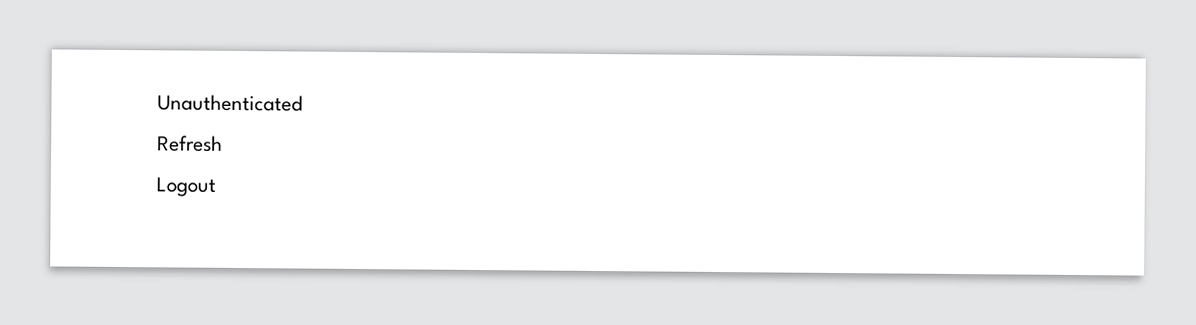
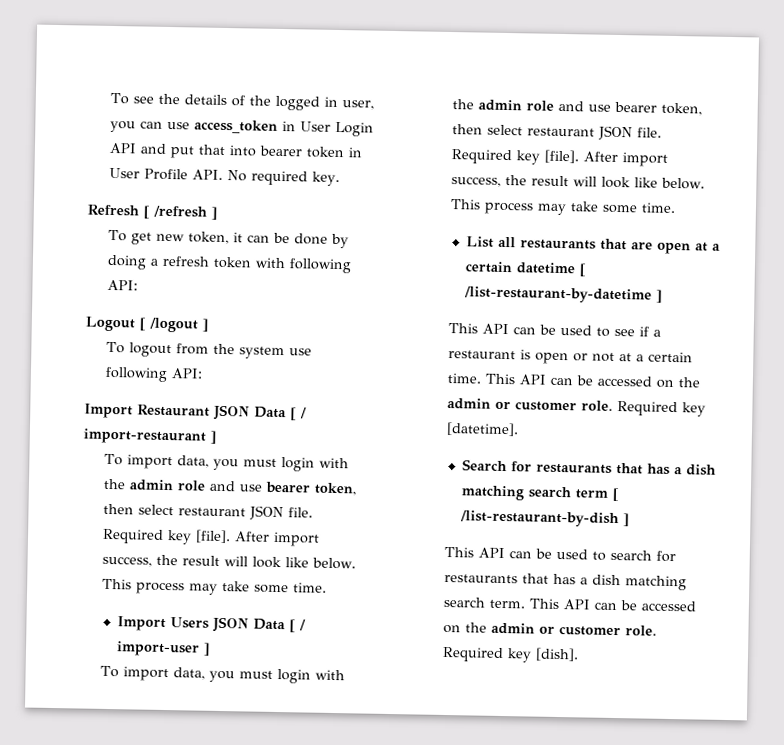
[157,94,303,112] [157,135,223,152] [156,177,216,197] Unauthenticated // Refresh // Logout -> [110,92,375,111] [110,119,375,137] [109,142,364,159] [109,167,341,187] [86,204,218,220] [108,229,350,249] [107,254,353,274] [107,279,139,291] [84,316,209,333] [106,341,313,360] [105,366,204,383] [83,403,307,421] [82,428,217,445] [104,453,350,472] [103,478,358,496] [103,503,314,521] [102,528,321,547] [102,554,357,570] [102,578,328,595] [116,616,306,633] [115,641,211,657] [100,665,346,684] [452,99,703,116] [452,124,663,141] [451,149,669,167] [451,174,706,190] [450,199,677,216] [465,236,721,255] [464,261,586,277] [463,286,663,304] [448,323,662,337] [448,349,694,365] [447,372,701,389] [447,397,707,417] [446,421,520,437] [461,459,716,476] [460,485,619,502] [459,510,630,528] [444,546,677,563] [444,573,688,591] [443,596,697,612] [443,622,658,637] [442,646,580,663] To see the details of the logged in user, you can use access_token in User Login API and put that into bearer token in User Profile API. No required key. // Refresh [ /refresh ] // To get new token, it can be done by doing a refresh token with following API: // Logout [ /logout ] // To logout from the system use following API: // Import Restaurant JSON Data [ / import-restaurant ] // To import data, you must login with the admin role and use bearer token, then select restaurant JSON file. Required key [file]. After import success, the result will look like below. This process may take some time. // Import Users JSON Data [ / import-user ] // To import data, you must login with the admin role and use bearer token, then select restaurant JSON file. Required key [file]. After import success, the result will look like below. This process may take some time. // List all restaurants that are open at a certain datetime [ /list-restaurant-by-datetime ] // This API can be used to see if a restaurant is open or not at a certain time. This API can be accessed on the admin or customer role. Required key [datetime]. // Search for restaurants that has a dish matching search term [ /list-restaurant-by-dish ] // This API can be used to search for restaurants that has a dish matching search term. This API can be accessed on the admin or customer role. Required key [dish].

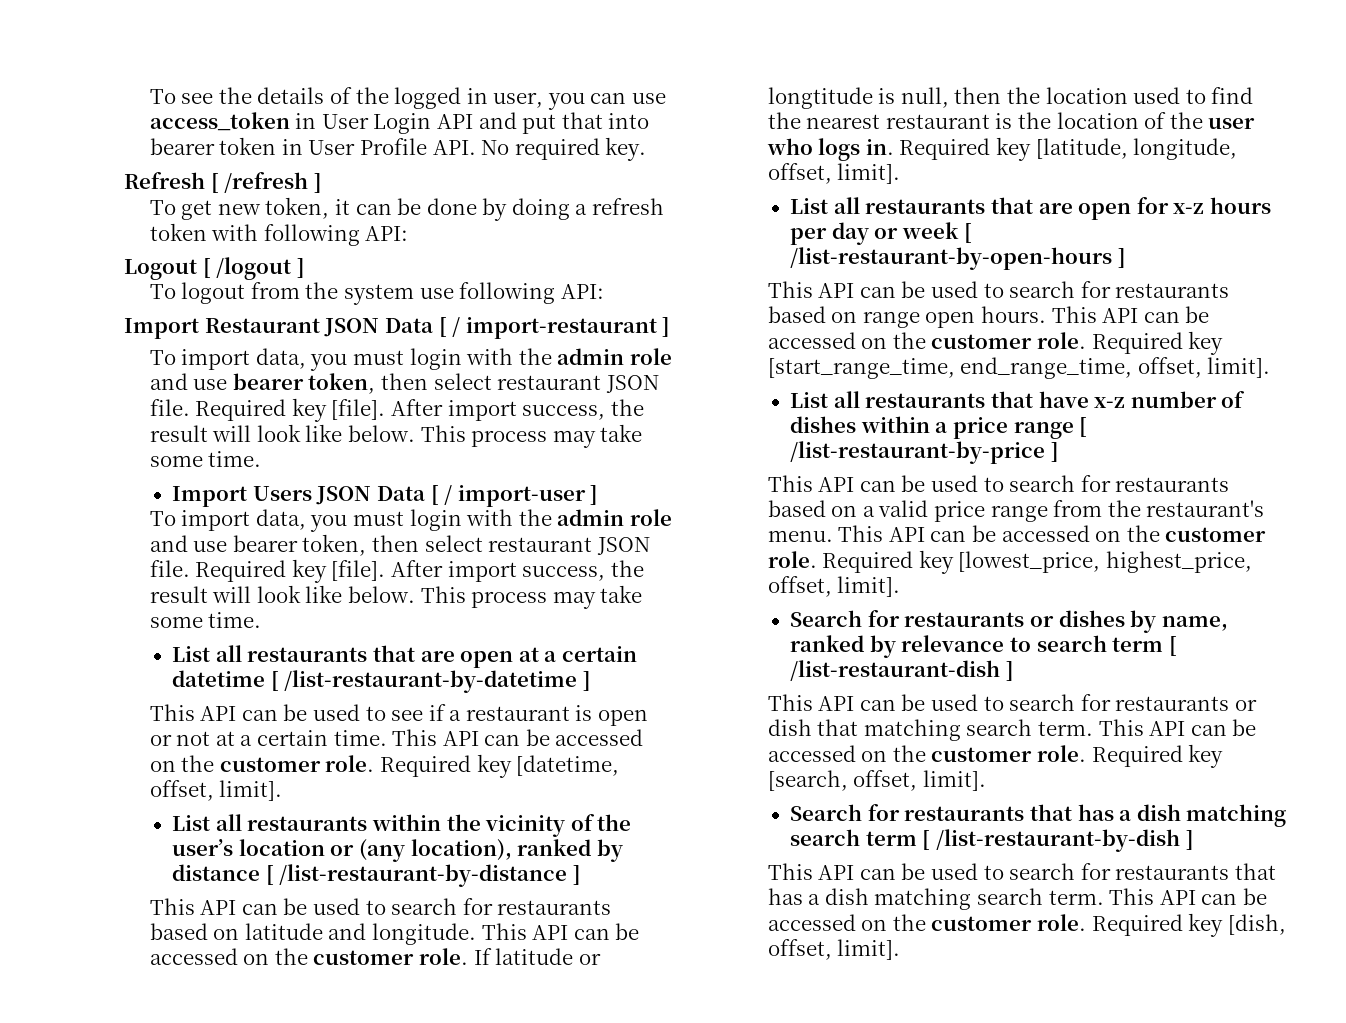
[447,397,707,417] [446,421,520,437] admin or customer role. Required key [datetime]. -> [219,754,620,778] [149,780,283,801] [172,814,632,837] [172,839,623,862] [172,864,581,887] [149,898,612,915] [149,923,640,945] [149,948,601,965] [767,87,1254,109] [767,112,1256,129] [766,137,1238,161] [767,163,901,184] [790,197,1271,220] [790,222,972,245] [790,247,1126,270] [767,281,1230,298] [767,306,1210,328] [767,331,1224,355] [767,357,1271,379] [790,391,1246,408] [790,416,1088,439] [790,441,1059,464] [767,475,1230,492] [767,500,1265,522] [767,525,1267,542] [767,550,1252,574] [767,576,901,597] [790,610,1228,633] [790,635,1177,658] [790,660,1014,681] [767,694,1257,711] [767,719,1257,741] [767,744,1224,768] [767,770,986,791] customer role. Required key [datetime, offset, limit]. // List all restaurants within the vicinity of the user’s location or (any location), ranked by distance [ /list-restaurant-by-distance ] // This API can be used to search for restaurants based on latitude and longitude. This API can be accessed on the customer role. If latitude or longtitude is null, then the location used to find the nearest restaurant is the location of the user who logs in. Required key [latitude, longitude, offset, limit]. // List all restaurants that are open for x-z hours per day or week [ /list-restaurant-by-open-hours ] // This API can be used to search for restaurants based on range open hours. This API can be accessed on the customer role. Required key [start_range_time, end_range_time, offset, limit]. // List all restaurants that have x-z number of dishes within a price range [ /list-restaurant-by-price ] // This API can be used to search for restaurants based on a valid price range from the restaurant's menu. This API can be accessed on the customer role. Required key [lowest_price, highest_price, offset, limit]. // Search for restaurants or dishes by name, ranked by relevance to search term [ /list-restaurant-dish ] // This API can be used to search for restaurants or dish that matching search term. This API can be accessed on the customer role. Required key [search, offset, limit].
[491,622,658,637] [442,646,580,663] admin or customer role. Required key [dish]. -> [931,913,1286,937] [767,939,901,960] customer role. Required key [dish, offset, limit].

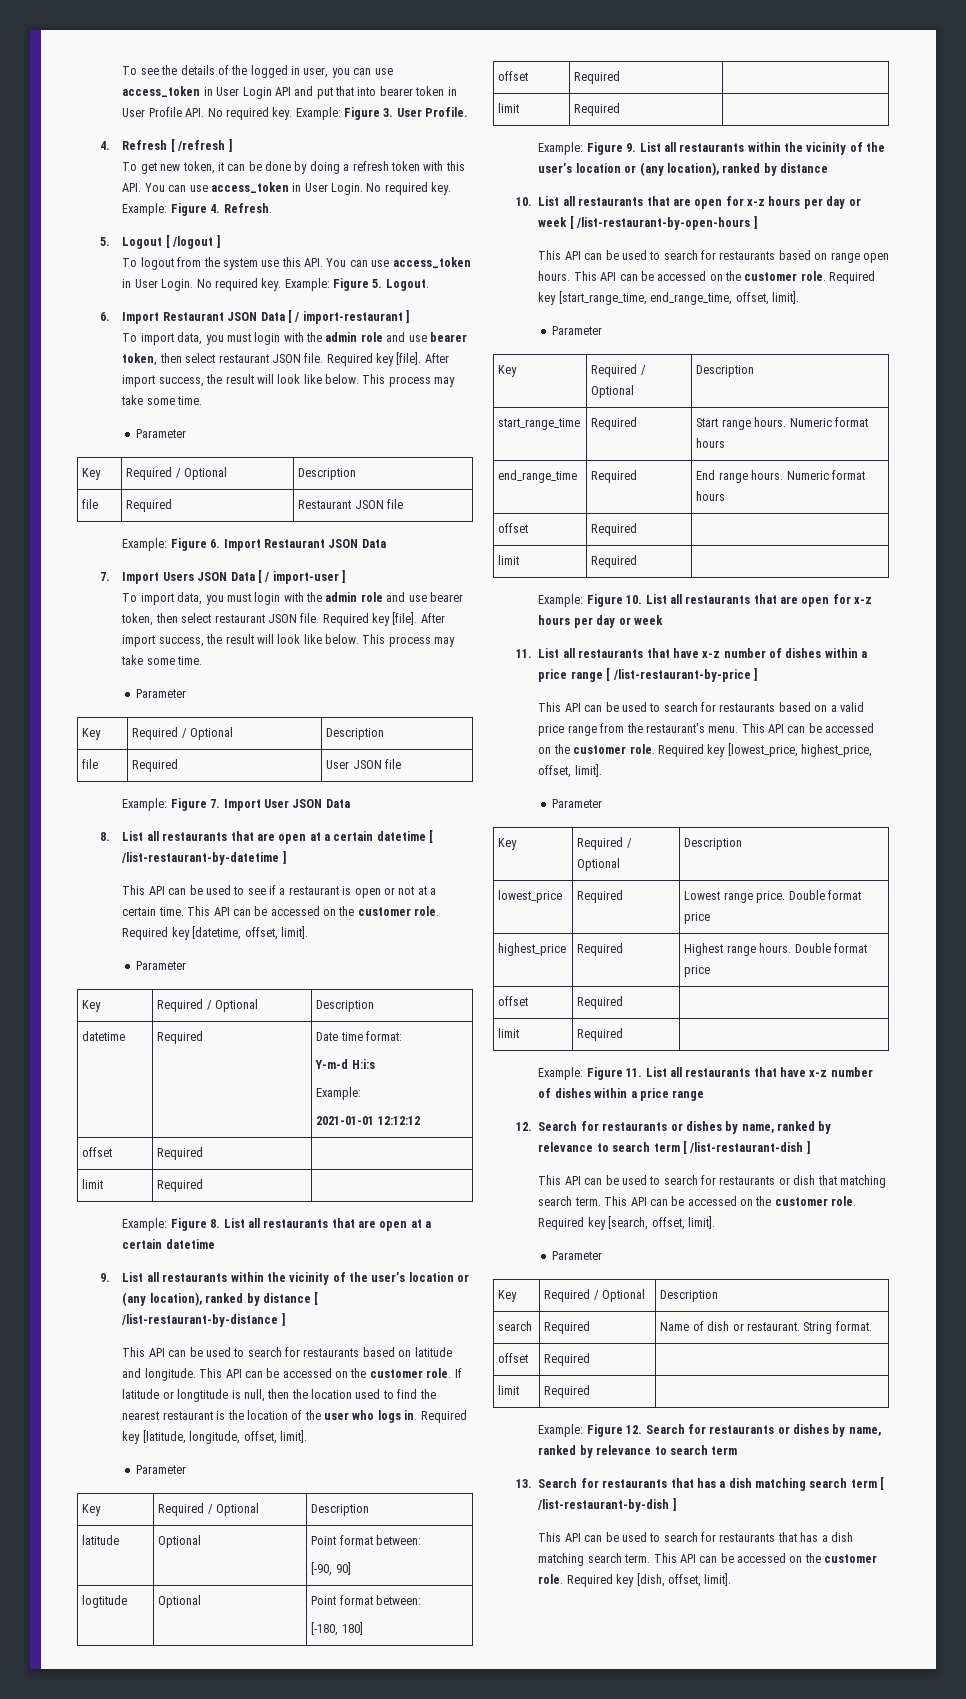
(647, 149) // -> [295,107,469,120] [99,141,110,150] Example: Figure 3. User Profile. // 4.
[263,224,409,246] following API: // -> [445,161,465,171] [122,182,452,195] [122,203,272,216] [99,237,110,246] this API. You can use access_token in User Login. No required key. Example: Figure 4. Refresh. // 5.
[459,282,604,304] following API: // -> [281,257,471,268] [122,278,429,291] [99,312,110,321] this API. You can use access_token in User Login. No required key. Example: Figure 5. Logout. // 6.
(262, 459) none -> [136,429,187,438] [82,468,102,480] [126,467,228,480] [298,468,357,480] [82,499,99,509] [126,499,173,512] [298,499,404,509] [122,538,386,551] [99,572,110,581] Parameter // Key | Required / Optional | Description // file | Required | Restaurant JSON file // Example: Figure 6. Import Restaurant JSON Data // 7.
(262, 620) none -> [136,689,187,698] [82,728,102,740] [132,727,234,740] [326,728,385,740] [82,759,99,769] [132,759,179,772] [326,759,402,769] [122,798,350,811] [99,832,110,841] Parameter // Key | Required / Optional | Description // file | Required | User JSON file // Example: Figure 7. Import User JSON Data // 8.
(283, 790) none -> [136,961,187,970] [82,1000,102,1012] [157,999,259,1012] [316,1000,375,1012] [82,1031,126,1041] [157,1031,204,1044] [316,1031,403,1041] [315,1059,375,1069] [316,1087,362,1100] [316,1116,420,1125] [82,1147,113,1157] [157,1147,204,1160] [82,1179,104,1189] [157,1179,204,1192] [122,1218,432,1231] [122,1239,215,1249] [99,1273,110,1282] Parameter // Key | Required / Optional | Description // datetime | Required | Date time format: // Y-m-d H:i:s // Example: // 2021-01-01 12:12:12 // offset | Required | // limit | Required | // Example: Figure 8. List all restaurants that are open at a certain datetime // 9.
(901, 173) none -> [136,1465,187,1474] [82,1504,102,1516] [158,1503,260,1516] [311,1504,370,1516] [82,1535,120,1545] [158,1535,202,1548] [311,1535,422,1545] [311,1562,351,1576] [82,1595,128,1608] [158,1595,202,1608] [311,1595,422,1605] [311,1622,363,1636] [498,71,529,81] [574,71,621,84] [498,103,520,113] [574,103,621,116] [538,142,886,155] [538,162,828,176] [515,197,532,206] Parameter // Key | Required / Optional | Description // latitude | Optional | Point format between: // [-90, 90] // logtitude | Optional | Point format between: // [-180, 180] // offset | Required | // limit | Required | // Example: Figure 9. List all restaurants within the vicinity of the user’s location or (any location), ranked by distance // 10.
(1271, 367) none -> [552,326,603,335] [498,365,518,377] [591,364,646,377] [591,385,635,398] [696,365,755,377] [498,418,581,430] [591,417,638,430] [696,417,868,430] [696,438,726,448] [498,470,578,483] [591,470,638,483] [696,470,865,483] [696,491,726,501] [498,523,529,533] [591,523,638,536] [498,555,520,565] [591,555,638,568] [538,594,873,607] [538,615,663,628] [515,649,532,658] Parameter // Key | Required / Optional | Description // start_range_time | Required | Start range hours. Numeric format hours // end_range_time | Required | End range hours. Numeric format hours // offset | Required | // limit | Required | // Example: Figure 10. List all restaurants that are open for x-z hours per day or week // 11.
(901, 586) none -> [552,799,603,808] [498,838,518,850] [577,837,632,850] [577,858,621,871] [684,838,743,850] [498,890,563,903] [577,890,624,903] [684,890,861,903] [684,912,711,924] [498,943,567,956] [577,943,624,956] [684,943,867,956] [684,965,711,977] [498,996,529,1006] [577,996,624,1009] [498,1028,520,1038] [577,1028,624,1041] [538,1067,873,1080] [538,1088,705,1101] [515,1122,532,1131] Parameter // Key | Required / Optional | Description // lowest_price | Required | Lowest range price. Double format price // highest_price | Required | Highest range hours. Double format price // offset | Required | // limit | Required | // Example: Figure 11. List all restaurants that have x-z number of dishes within a price range // 12.
(986, 780) none -> [552,1251,603,1260] [498,1290,518,1302] [544,1289,646,1302] [660,1290,719,1302] [498,1321,533,1331] [544,1321,591,1334] [660,1321,872,1334] [498,1353,529,1363] [544,1353,591,1366] [498,1385,520,1395] [544,1385,591,1398] [538,1424,881,1437] [538,1445,738,1458] [515,1479,532,1488] Parameter // Key | Required / Optional | Description // search | Required | Name of dish or restaurant. String format. // offset | Required | // limit | Required | // Example: Figure 12. Search for restaurants or dishes by name, ranked by relevance to search term // 13.

